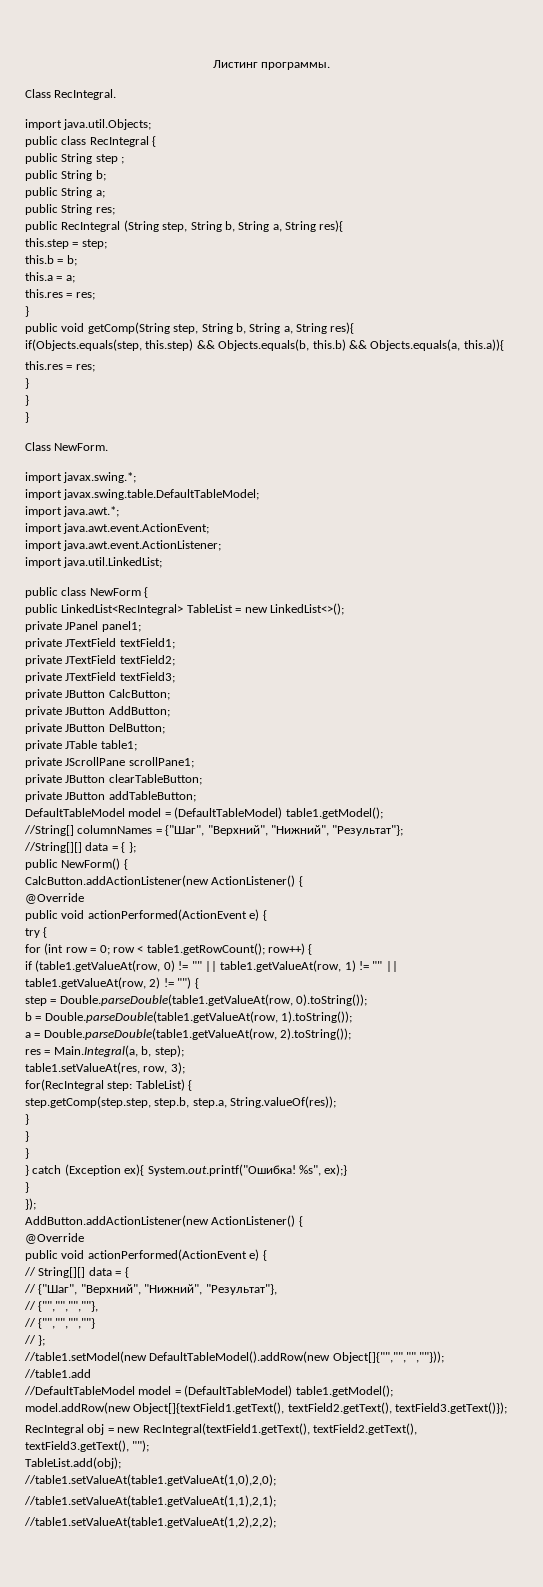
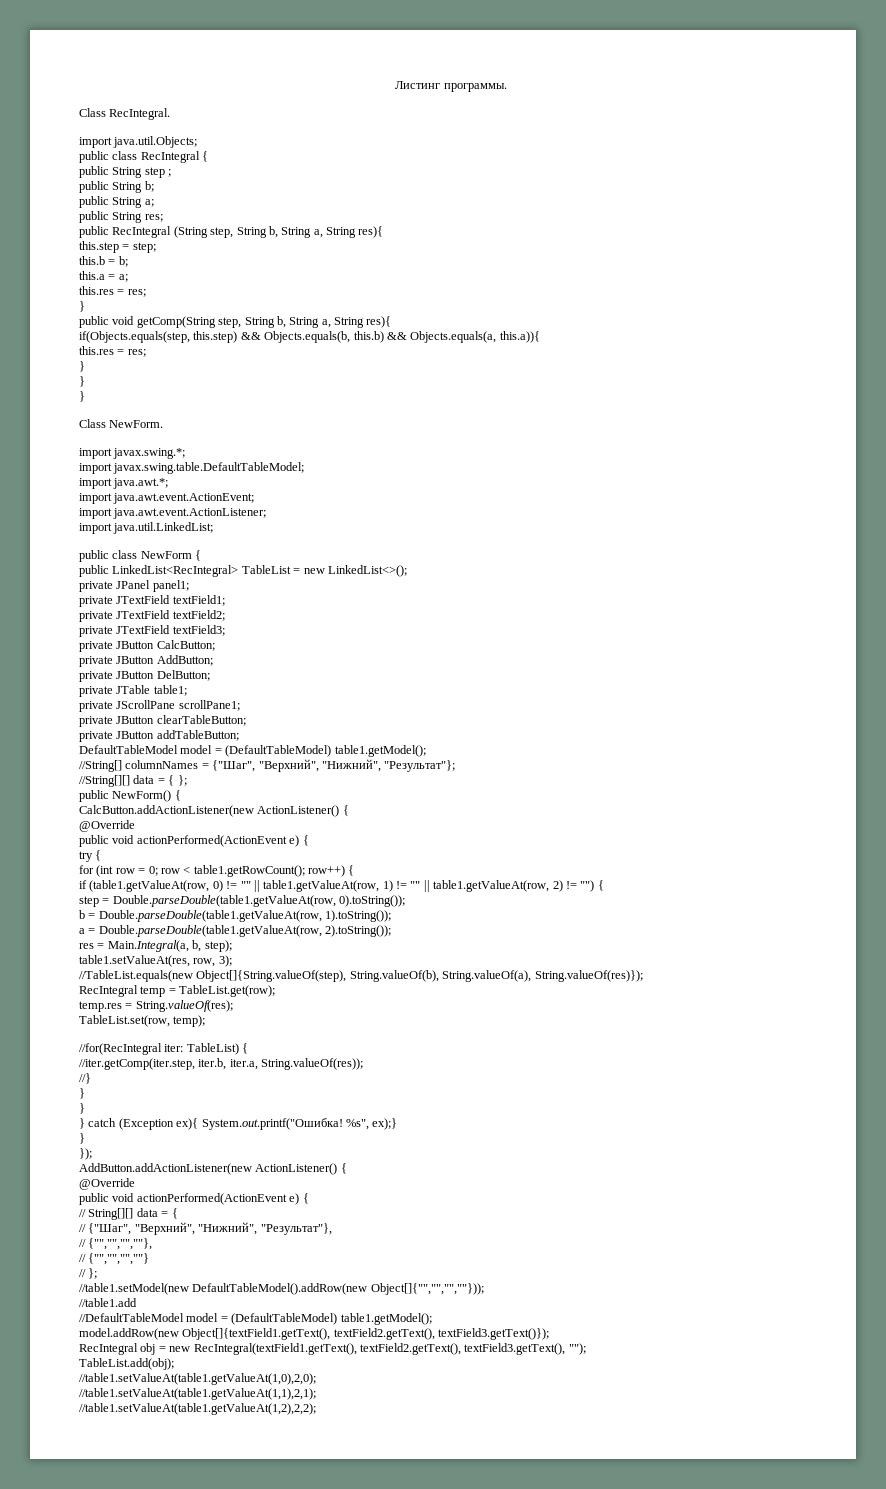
[25,1079,133,1091] for(RecIntegral step: -> [79,970,643,982] [79,985,276,997] [79,1000,233,1012] [79,1015,206,1027] [79,1043,184,1055] //TableList.equals(new Object[]{String.valueOf(step), String.valueOf(b), String.valueOf(a), String.valueOf(res)}); // RecIntegral temp = TableList.get(row); // temp.res = String.valueOf(res); // TableList.set(row, temp); // //for(RecIntegral iter:
[25,1096,227,1108] step.getComp(step.step, step.b, step.a, -> [79,1058,258,1070] //iter.getComp(iter.step, iter.b, iter.a,
[25,1114,29,1125] } -> [79,1073,91,1084] //}

